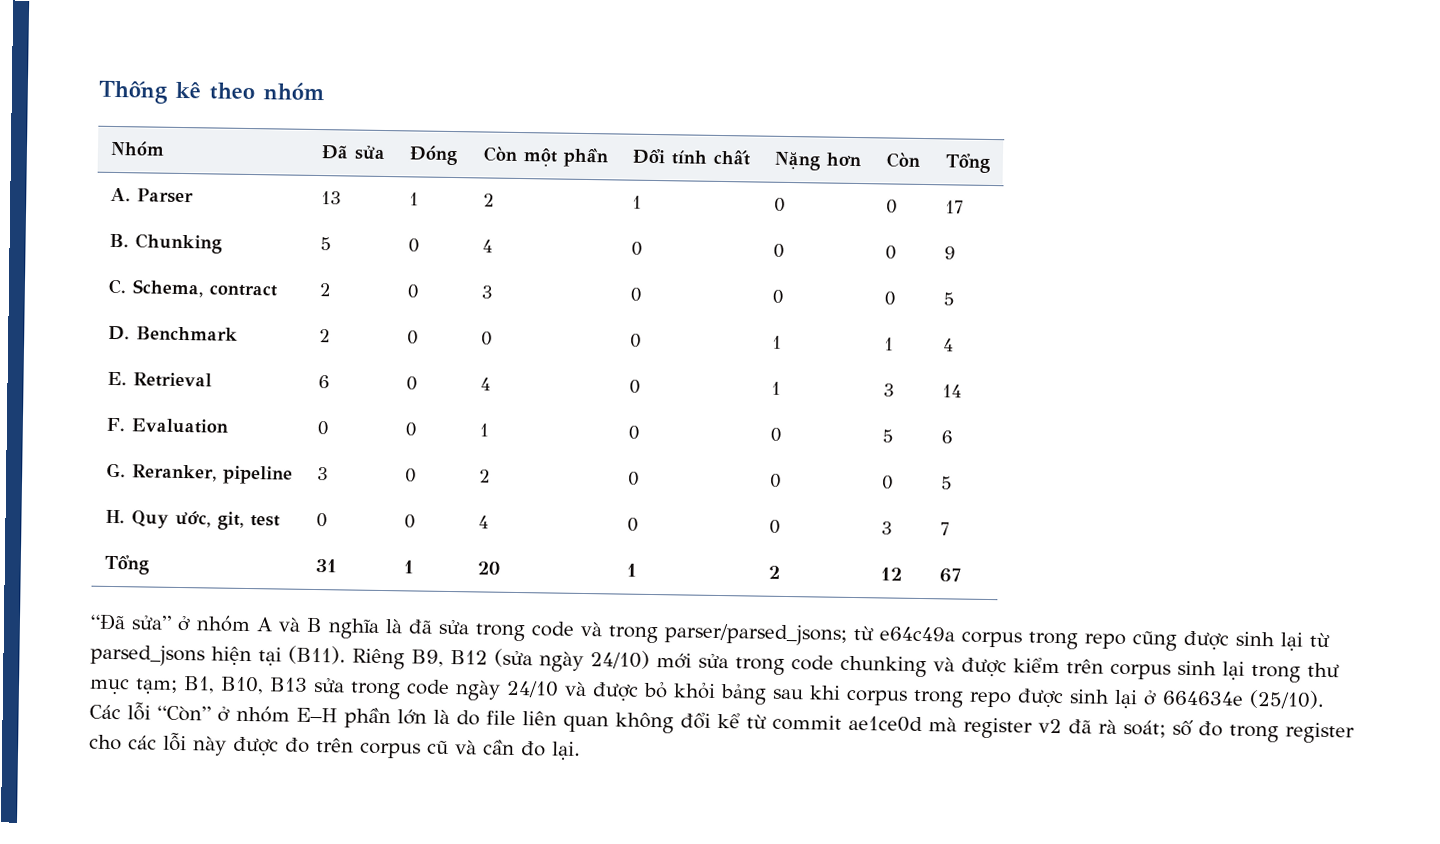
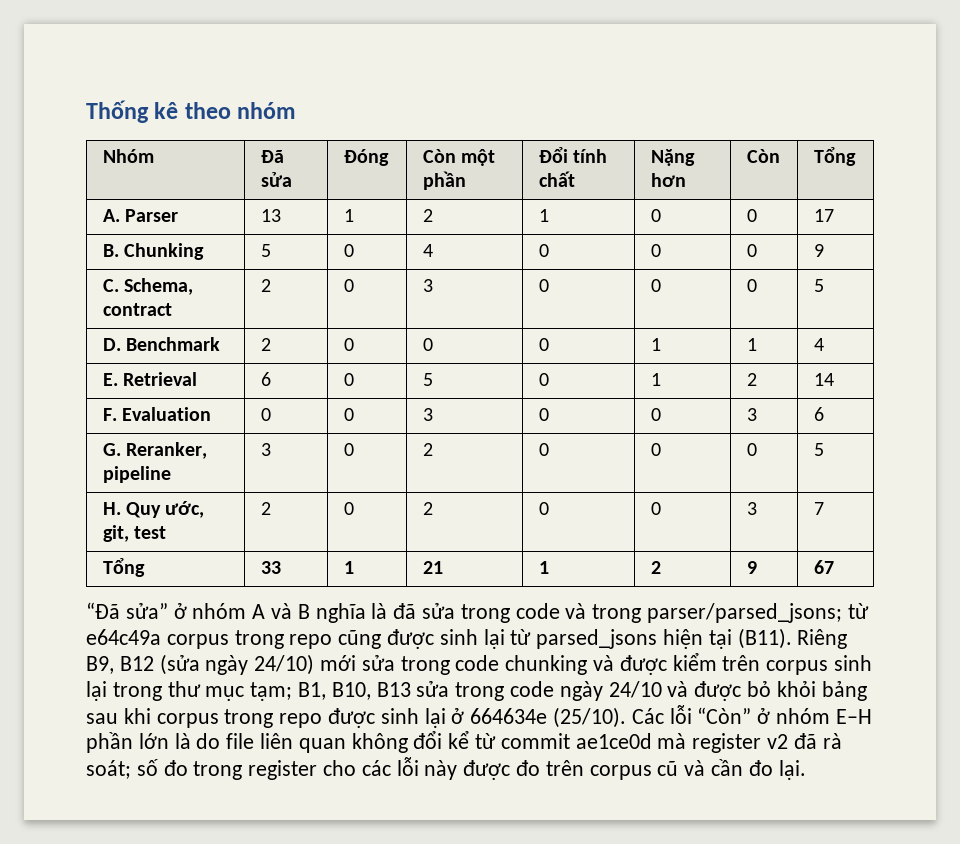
[479,377,491,391] [628,379,641,394] [770,381,781,395] [882,383,895,397] 4 | 0 | 1 | 3 -> [422,373,433,386] [538,373,549,386] [650,373,661,386] [746,373,757,386] 5 | 0 | 1 | 2
[478,423,489,437] [627,425,640,440] [769,427,782,442] [881,429,894,443] 1 | 0 | 0 | 5 -> [422,408,433,421] [538,408,549,421] [650,408,661,421] [746,408,757,421] 3 | 0 | 0 | 3
[315,513,328,528] [403,514,416,529] [477,515,489,529] 0 | 0 | 4 -> [260,502,271,515] [343,502,354,515] [422,502,433,515] 2 | 0 | 2
[314,559,337,573] [402,560,414,574] [476,561,500,575] [625,563,637,577] [767,565,780,579] [879,567,902,581] 31 | 1 | 20 | 1 | 2 | 12 -> [260,561,281,574] [343,561,354,574] [422,561,443,574] [538,561,549,574] [650,561,661,574] [746,561,757,574] 33 | 1 | 21 | 1 | 2 | 9

